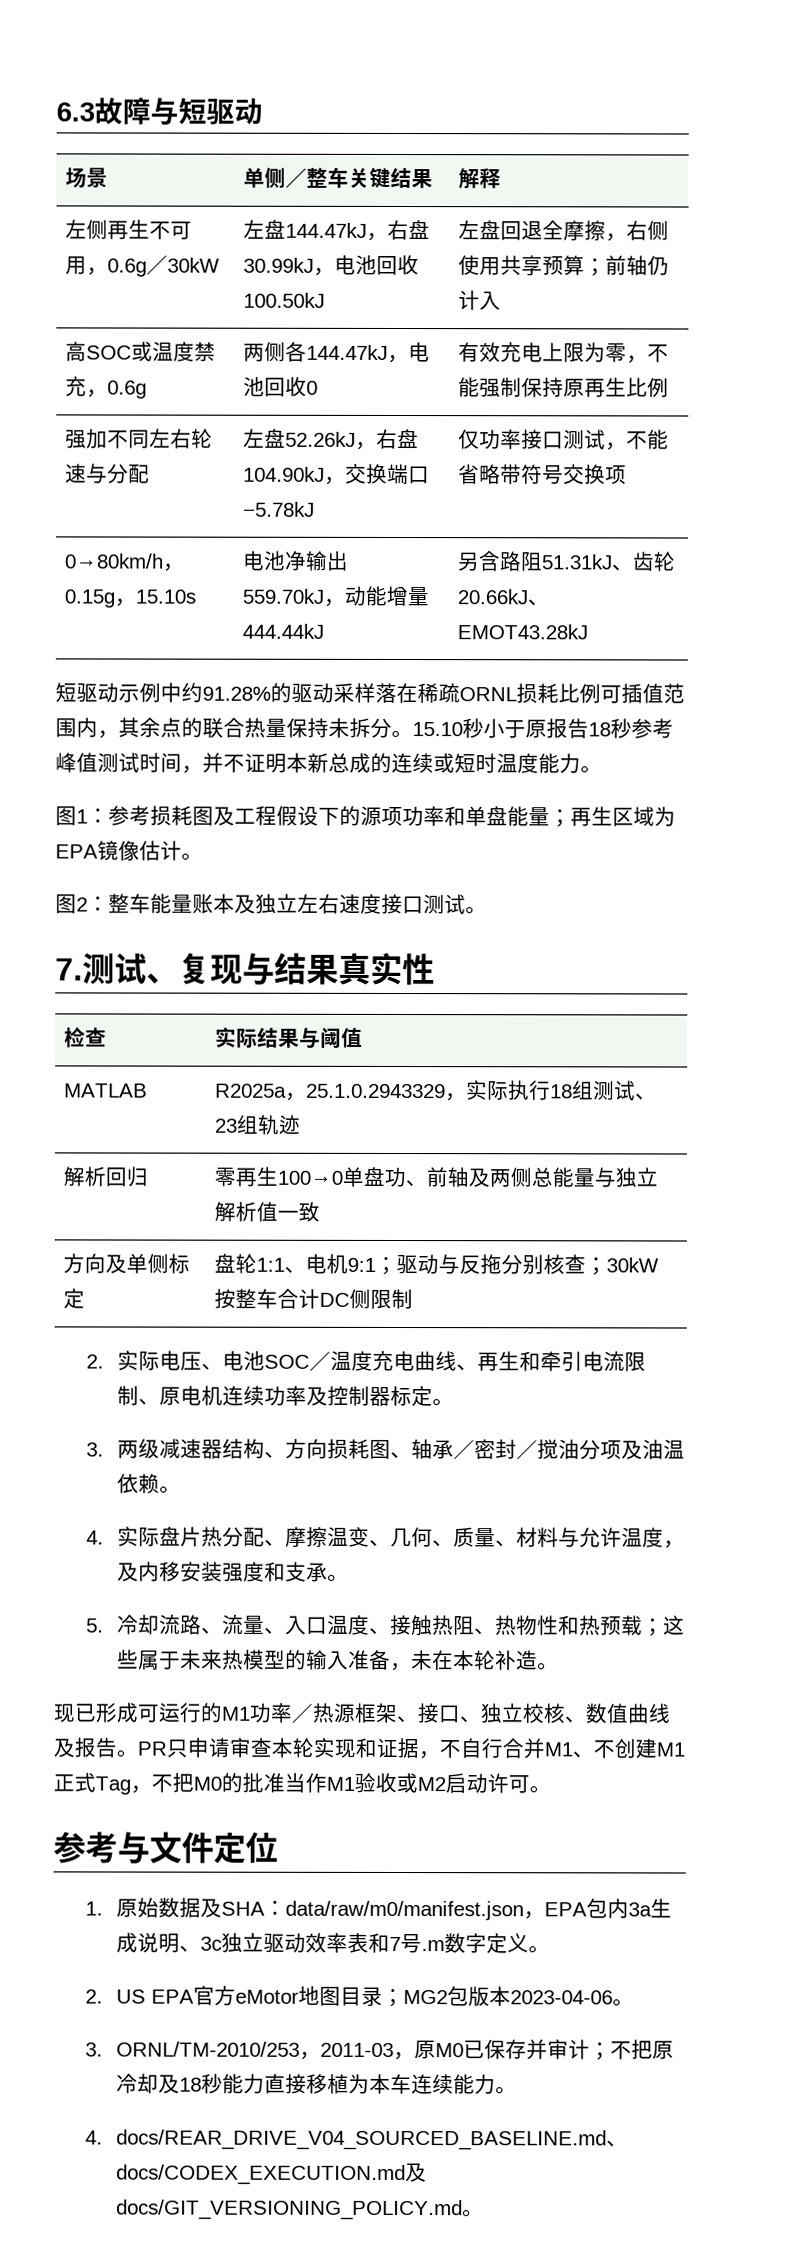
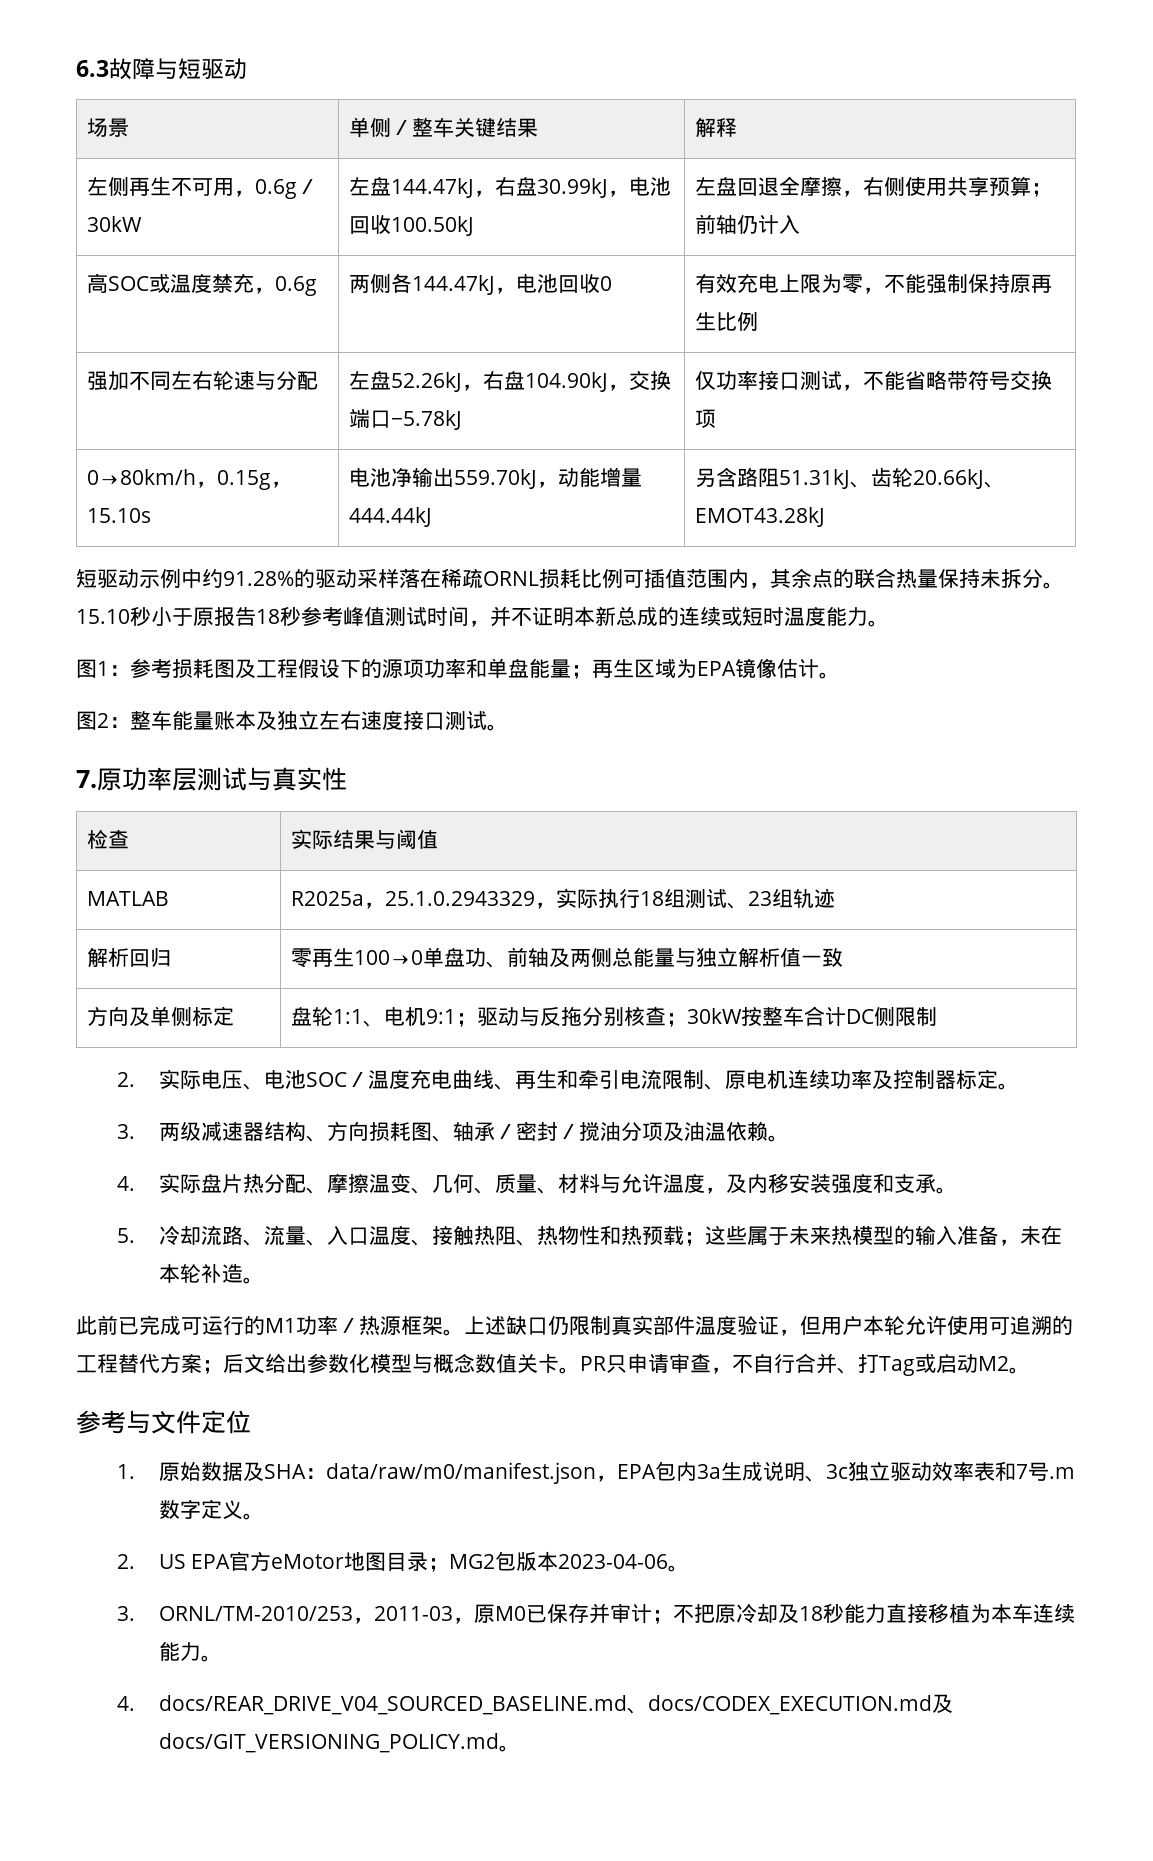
[82,952,339,985] 测试、复现与结果 -> [97,767,272,791] 原功率层测试与
[53,1702,118,1723] 现已形 -> [76,1315,160,1335] 此前已完
[396,1703,671,1724] [53,1737,685,1760] [53,1772,530,1795] 、接口、独立校核、数值曲线及报告。PR只申请审查本轮实现和证据，不自行合并M1、不创建M1正式Tag，不把M0的批准当作M1验收或M2启动许可 -> [443,1315,1073,1336] [76,1353,1009,1376] 。上述缺口仍限制真实部件温度验证，但用户本轮允许使用可追溯的工程替代方案；后文给出参数化模型与概念数值关卡。PR只申请审查，不自行合并、打Tag或启动M2

